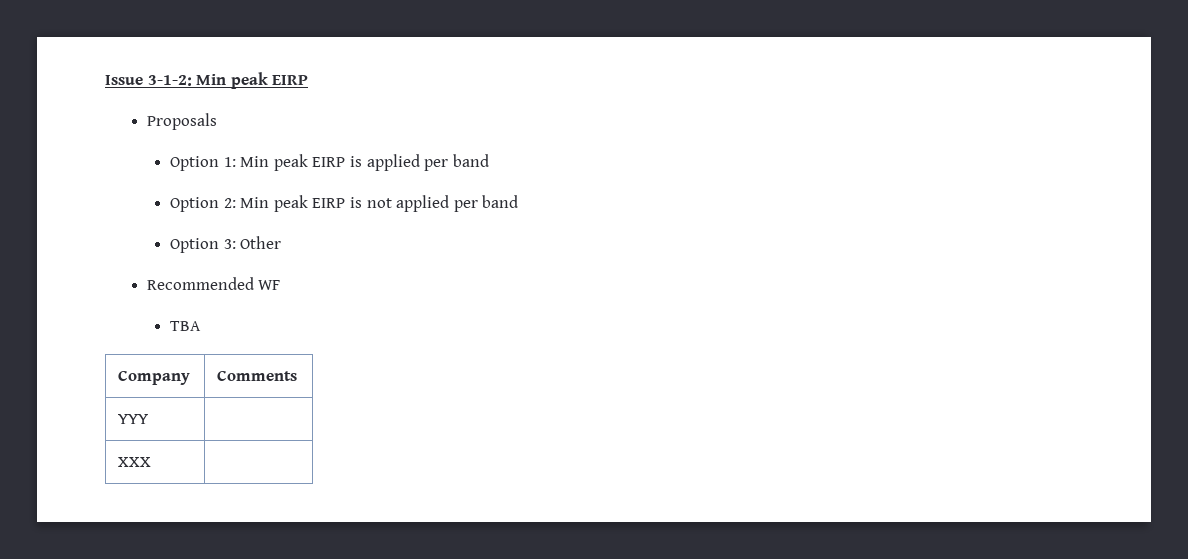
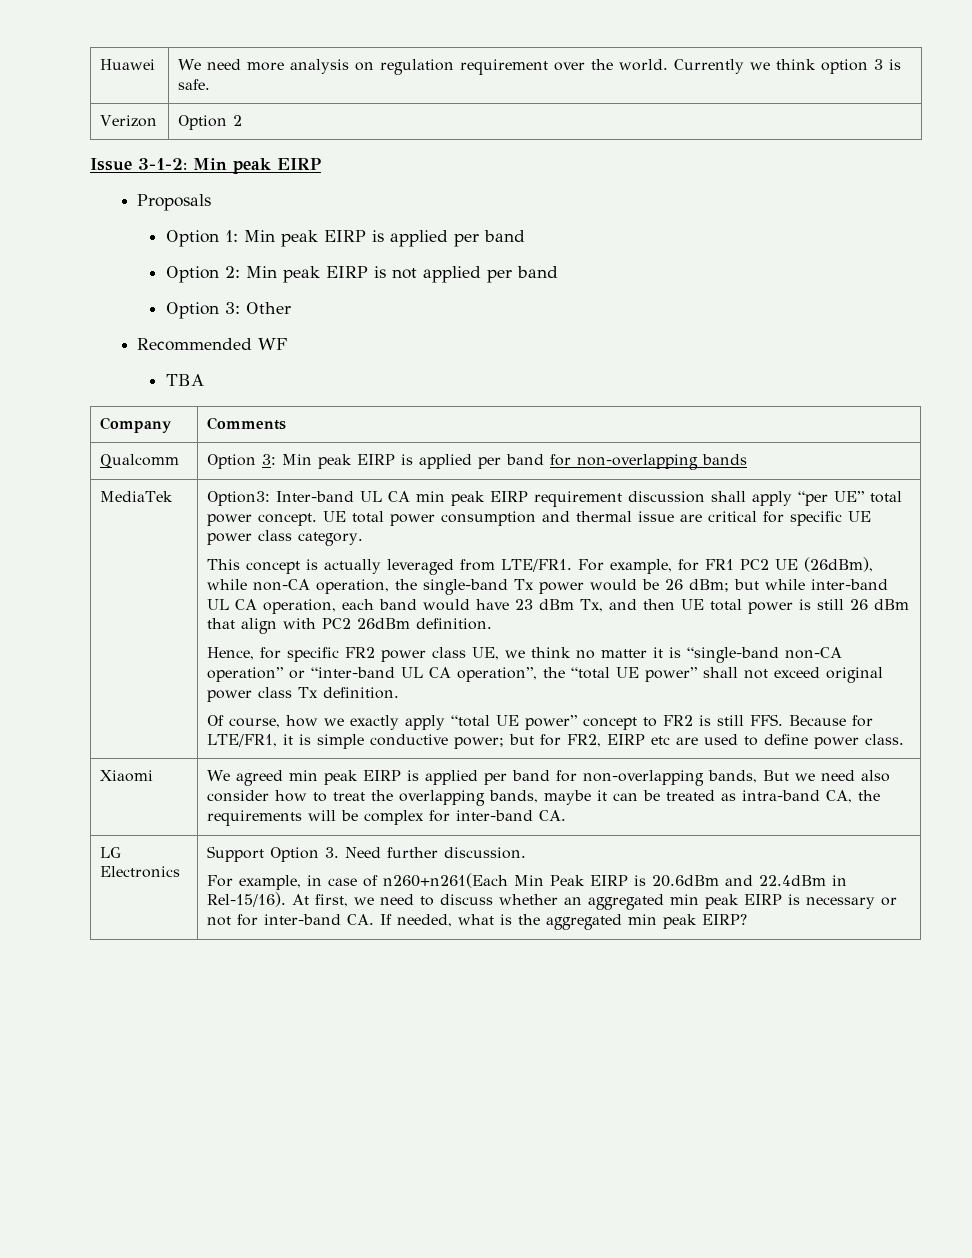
(105, 80) none -> [100,59,156,70] [178,59,902,75] [178,79,211,90] [100,115,158,127] [178,115,243,130] Huawei | We need more analysis on regulation requirement over the world. Currently we think option 3 is safe. // Verizon | Option 2 //
[118,414,149,424] [118,457,152,467] YYY | // XXX | -> [100,454,180,468] [207,454,748,470] [100,491,174,502] [207,491,903,507] [207,511,872,526] [207,530,364,546] [207,557,874,575] [207,579,889,595] [207,599,910,614] [207,618,493,634] [207,647,843,663] [207,667,884,683] [207,687,400,702] [207,714,874,730] [207,734,905,749] [100,770,154,782] [207,770,891,786] [207,790,881,806] [207,810,567,826] [100,847,122,858] [100,866,181,878] [207,846,527,862] [207,873,848,890] [207,892,898,910] [207,914,748,930] Qualcomm | Option 3: Min peak EIRP is applied per band for non-overlapping bands // MediaTek | Option3: Inter-band UL CA min peak EIRP requirement discussion shall apply “per UE” total power concept. UE total power consumption and thermal issue are critical for specific UE power class category. // This concept is actually leveraged from LTE/FR1. For example, for FR1 PC2 UE (26dBm), while non-CA operation, the single-band Tx power would be 26 dBm; but while inter-band UL CA operation, each band would have 23 dBm Tx, and then UE total power is still 26 dBm that align with PC2 26dBm definition. // Hence, for specific FR2 power class UE, we think no matter it is “single-band non-CA operation” or “inter-band UL CA operation”, the “total UE power” shall not exceed original power class Tx definition. // Of course, how we exactly apply “total UE power” concept to FR2 is still FFS. Because for LTE/FR1, it is simple conductive power; but for FR2, EIRP etc are used to define power class. // Xiaomi | We agreed min peak EIRP is applied per band for non-overlapping bands, But we need also consider how to treat the overlapping bands, maybe it can be treated as intra-band CA, the requirements will be complex for inter-band CA. // LG Electronics | Support Option 3. Need further discussion. // For example, in case of n260+n261(Each Min Peak EIRP is 20.6dBm and 22.4dBm in Rel-15/16). At first, we need to discuss whether an aggregated min peak EIRP is necessary or not for inter-band CA. If needed, what is the aggregated min peak EIRP?

